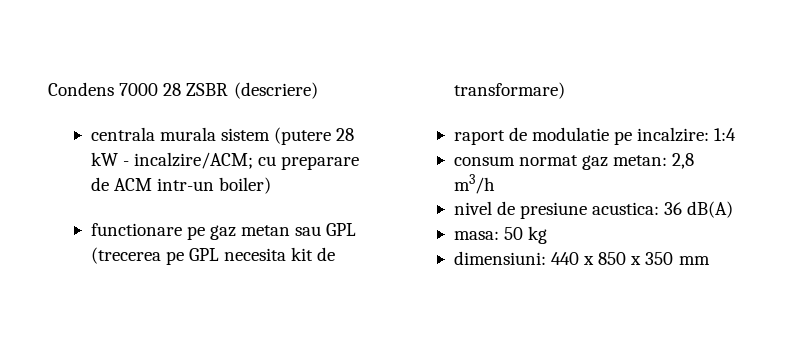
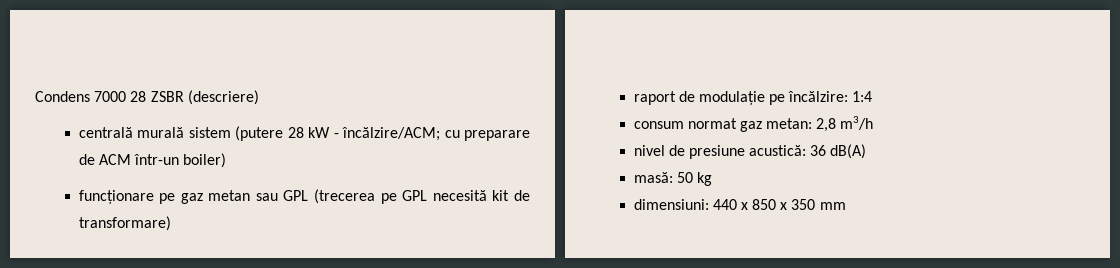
[90,127,216,141] centrala murala -> [78,127,185,138] centrală murală
[134,152,254,169] incalzire/ACM; -> [342,127,441,141] încălzire/ACM;
[157,178,215,191] intr-un -> [133,154,179,165] într-un
[90,223,182,236] functionare -> [78,190,154,204] funcționare
[224,248,287,261] necesita -> [432,190,487,201] necesită
[532,127,710,145] modulatie pe incalzire: -> [698,91,849,105] modulație pe încălzire:
[592,202,660,215] acustica: -> [749,145,807,156] acustică:
[453,231,499,240] masa: -> [633,172,673,183] masă:

